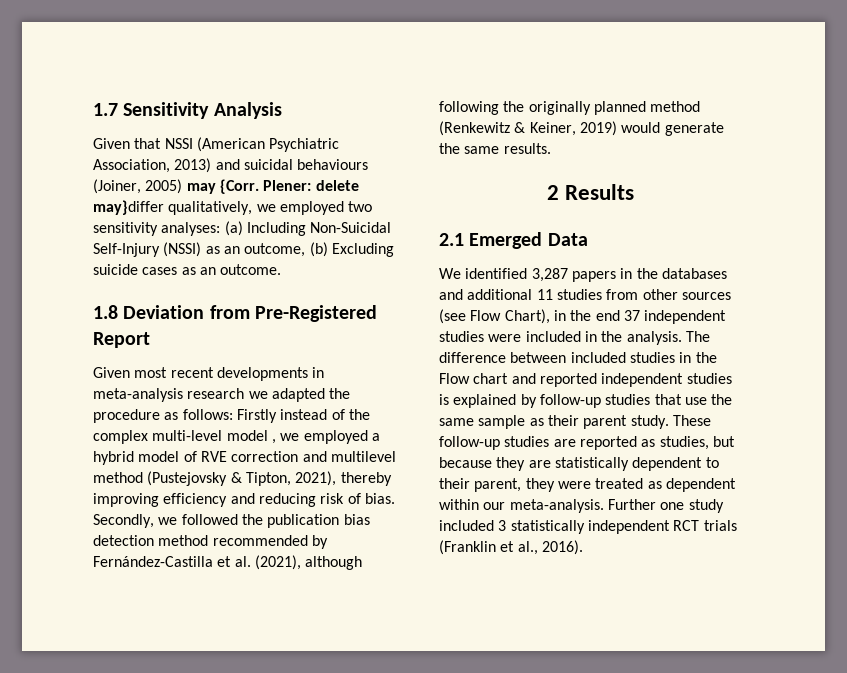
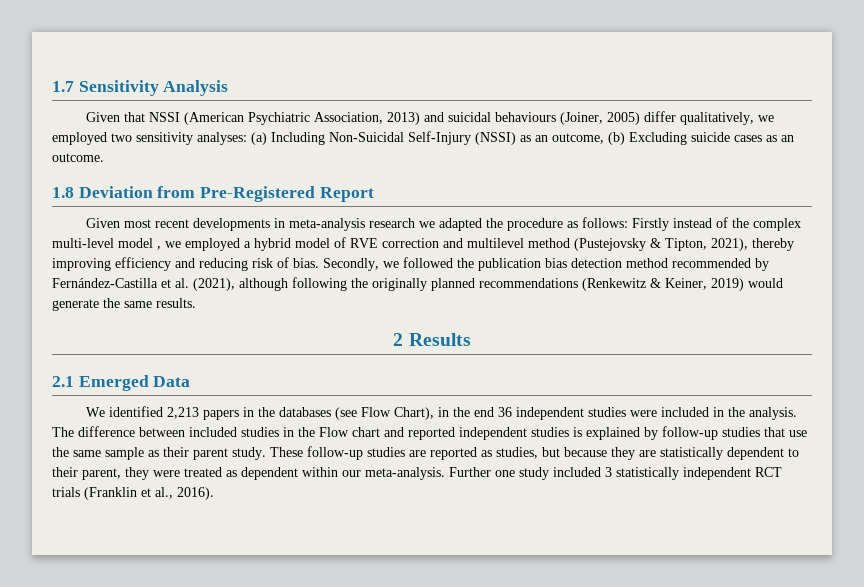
[186,179,359,194] [93,200,164,215] may {Corr. Plener: delete may}differ -> [643,111,676,122] differ
[650,101,701,112] method -> [479,278,578,288] recommendations
[531,268,568,282] 3,287 -> [166,407,199,419] 2,213
[439,289,731,300] and additional 11 studies from other sources -> (331, 412) none
[623,310,640,321] 37 -> [497,407,512,417] 36

